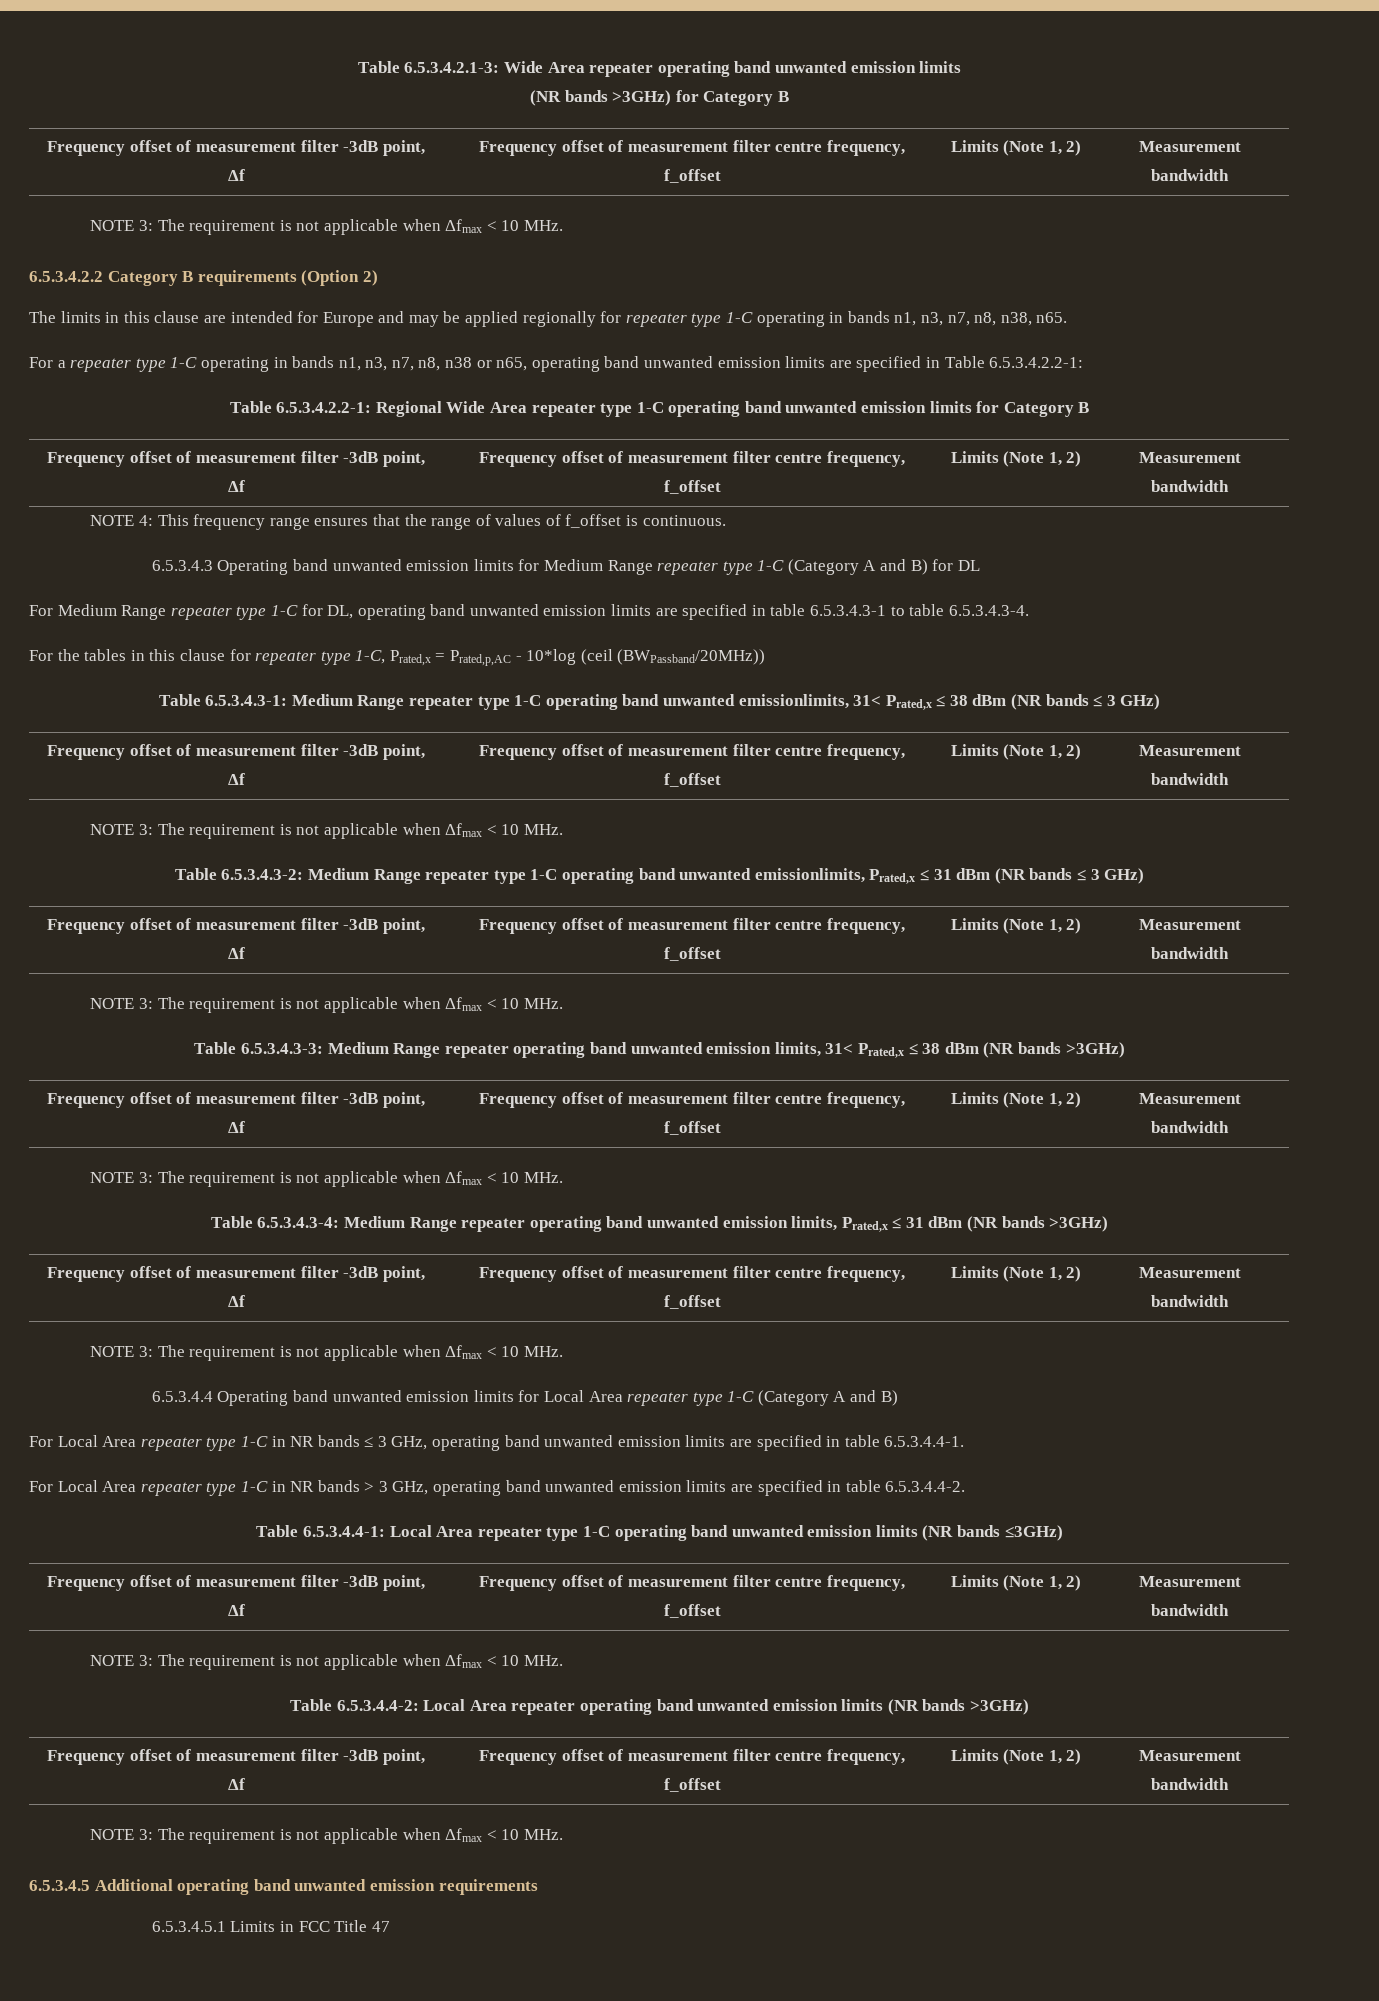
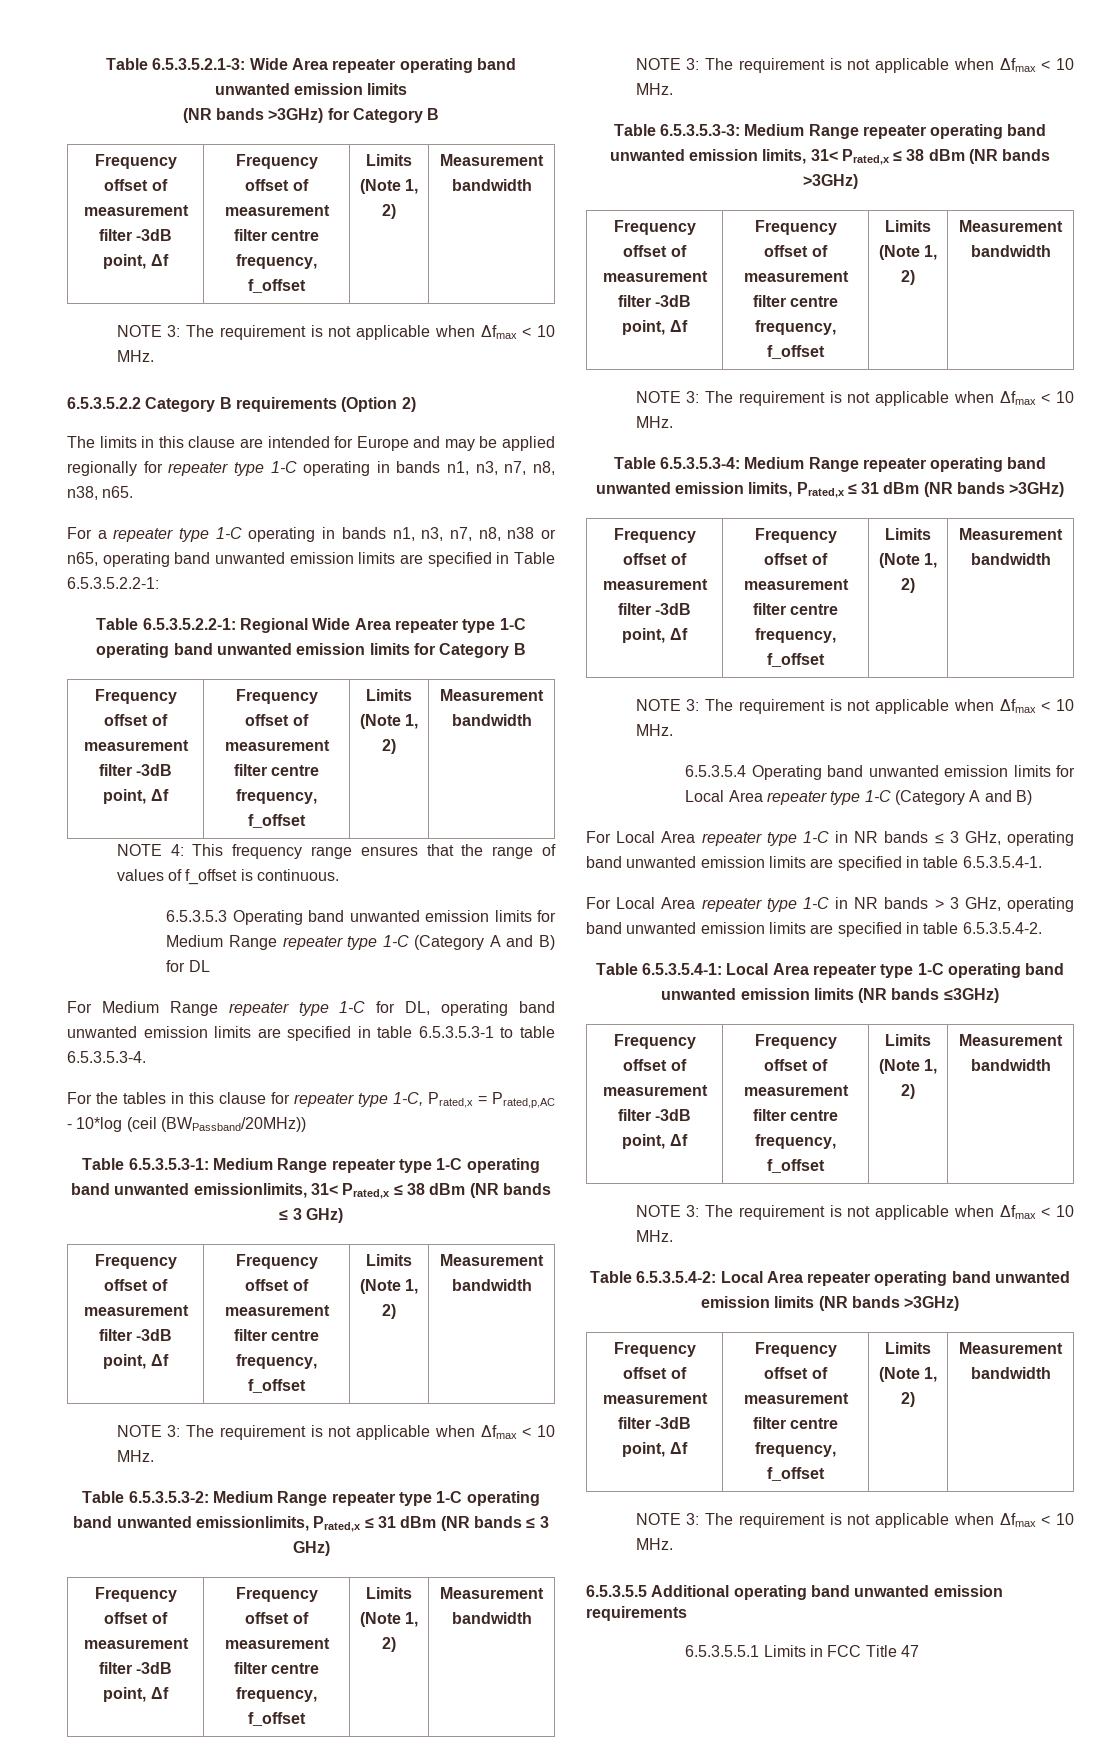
[357,61,500,73] Table 6.5.3.4.2.1-3: -> [106,58,246,70] Table 6.5.3.5.2.1-3:
[29,271,103,282] 6.5.3.4.2.2 -> [67,397,141,409] 6.5.3.5.2.2
[989,357,1084,368] [229,401,372,413] 6.5.3.4.2.2-1: // Table 6.5.3.4.2.2-1: -> [67,577,159,589] [96,618,236,630] 6.5.3.5.2.2-1: // Table 6.5.3.5.2.2-1:
[151,560,213,571] 6.5.3.4.3 -> [166,910,228,922] 6.5.3.5.3
[810,605,887,616] 6.5.3.4.3-1 -> [418,1026,494,1038] 6.5.3.5.3-1
[948,605,1029,616] 6.5.3.4.3-4. -> [67,1051,146,1063] 6.5.3.5.3-4.
[205,695,288,706] 6.5.3.4.3-1: -> [128,1158,209,1170] 6.5.3.5.3-1:
[221,869,304,880] 6.5.3.4.3-2: -> [128,1491,209,1503] 6.5.3.5.3-2:
[241,1043,324,1054] 6.5.3.4.3-3: -> [659,124,740,136] 6.5.3.5.3-3:
[257,1217,340,1228] 6.5.3.4.3-4: -> [659,457,740,469] 6.5.3.5.3-4:
[151,1391,213,1402] 6.5.3.4.4 -> [685,765,747,777] 6.5.3.5.4
[884,1436,965,1447] 6.5.3.4.4-1. -> [962,856,1042,868] 6.5.3.5.4-1.
[885,1481,966,1492] [256,1525,385,1537] 6.5.3.4.4-2. // Table 6.5.3.4.4-1: -> [962,922,1042,934] [595,963,723,975] 6.5.3.5.4-2. // Table 6.5.3.5.4-1:
[336,1700,419,1711] 6.5.3.4.4-2: -> [636,1271,717,1283] 6.5.3.5.4-2:
[29,1880,90,1891] 6.5.3.4.5 -> [586,1585,647,1597] 6.5.3.5.5
[151,1921,226,1932] 6.5.3.4.5.1 -> [685,1645,760,1657] 6.5.3.5.5.1

